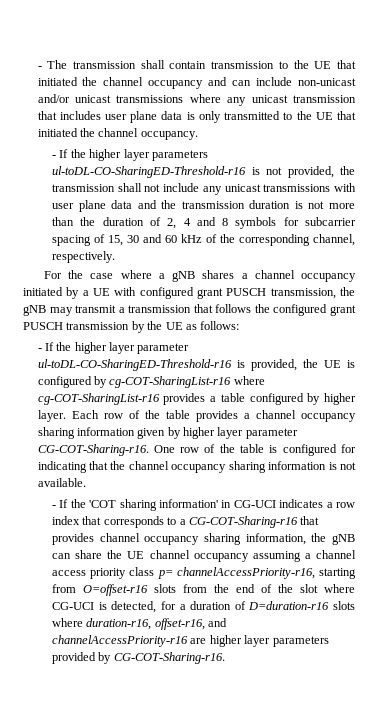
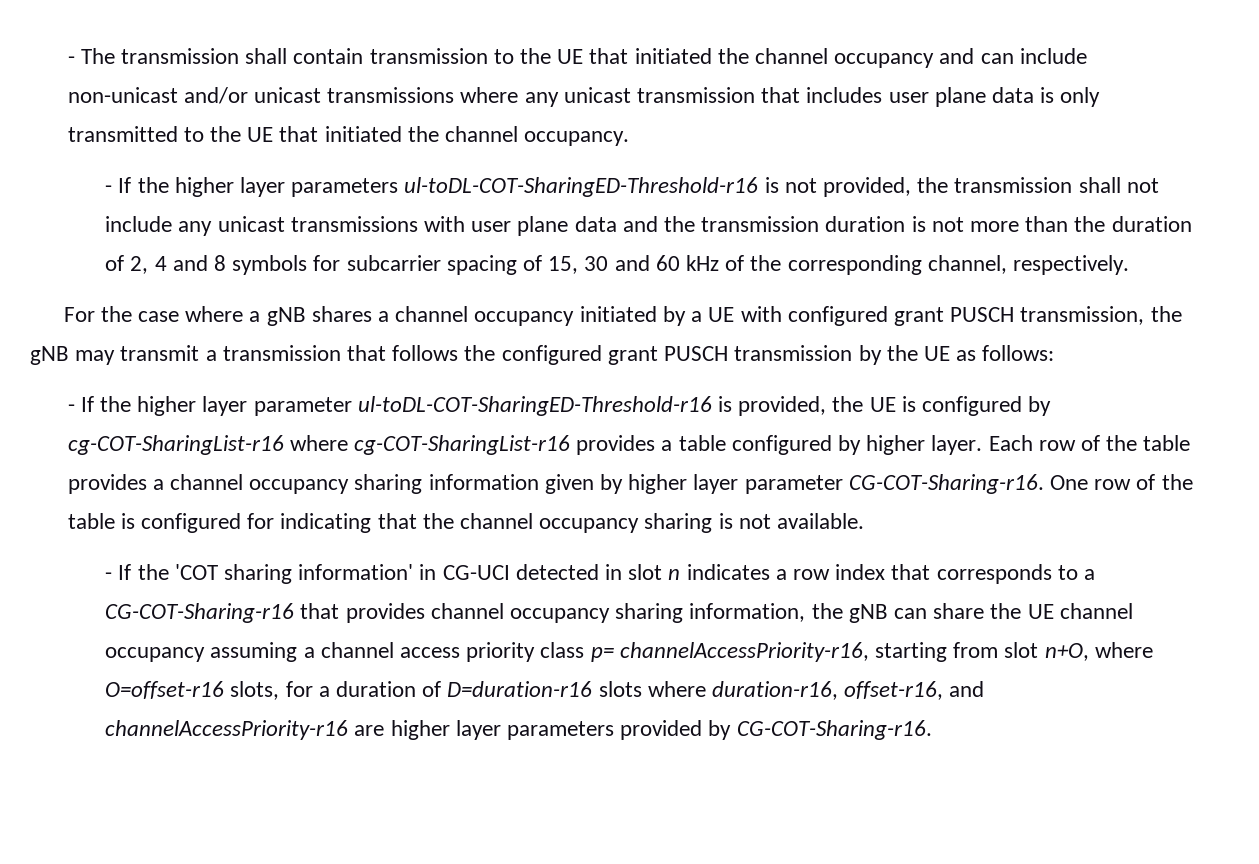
[52,166,247,178] ul-toDL-CO-SharingED-Threshold-r16 -> [404,177,759,197] ul-toDL-COT-SharingED-Threshold-r16
[37,359,232,371] ul-toDL-CO-SharingED-Threshold-r16 -> [357,396,712,416] ul-toDL-COT-SharingED-Threshold-r16
[268,461,327,470] information -> (713, 523) none
(276, 504) none -> [515,564,681,580] detected in slot n
[83,584,355,596] [52,601,157,613] O=offset-r16 slots from the end of the slot where CG-UCI is detected, -> [1004,642,1153,661] [105,681,280,700] slot n+O, where O=offset-r16 slots,

